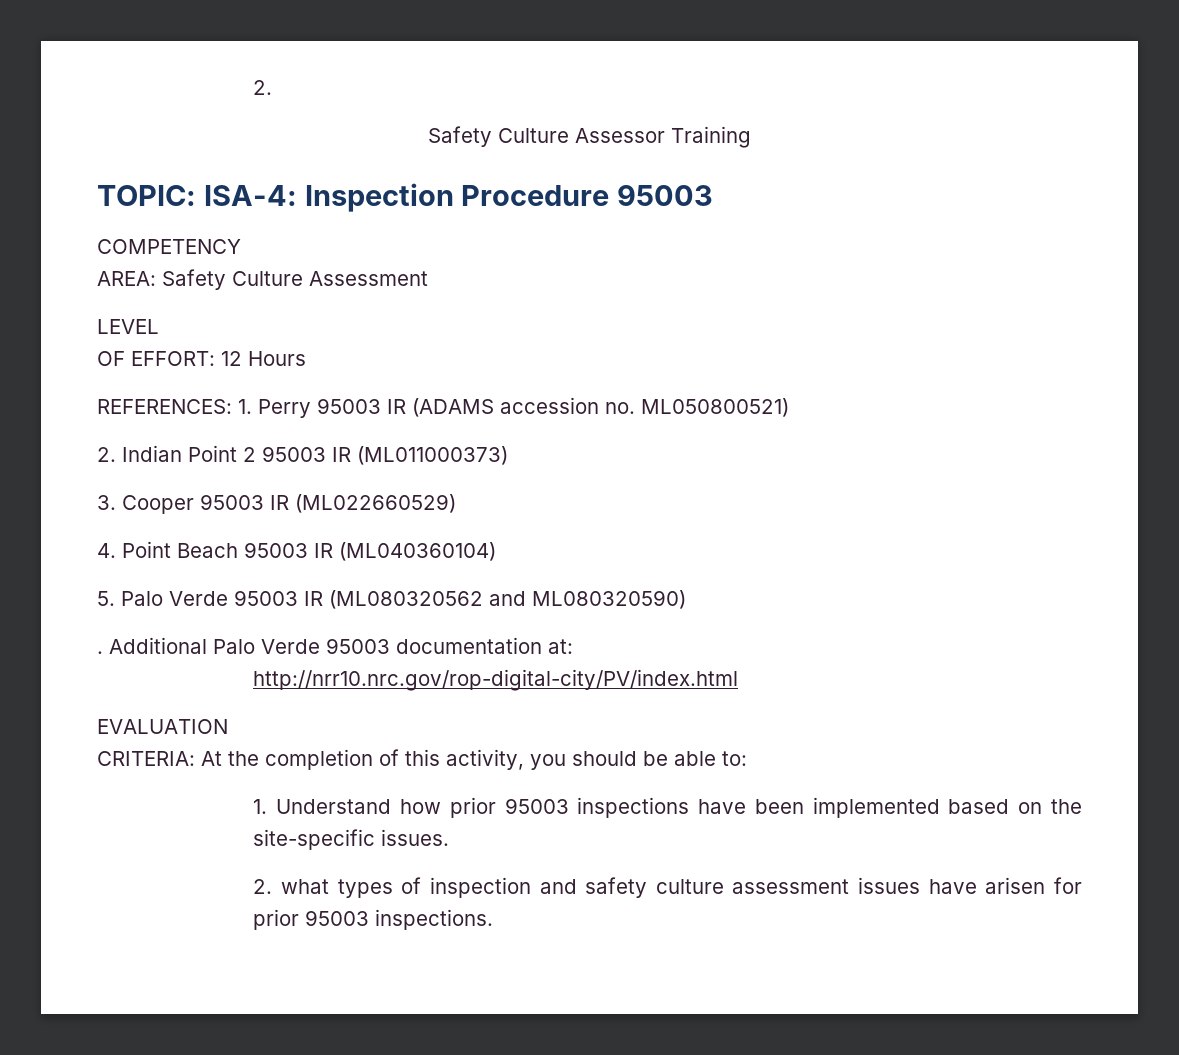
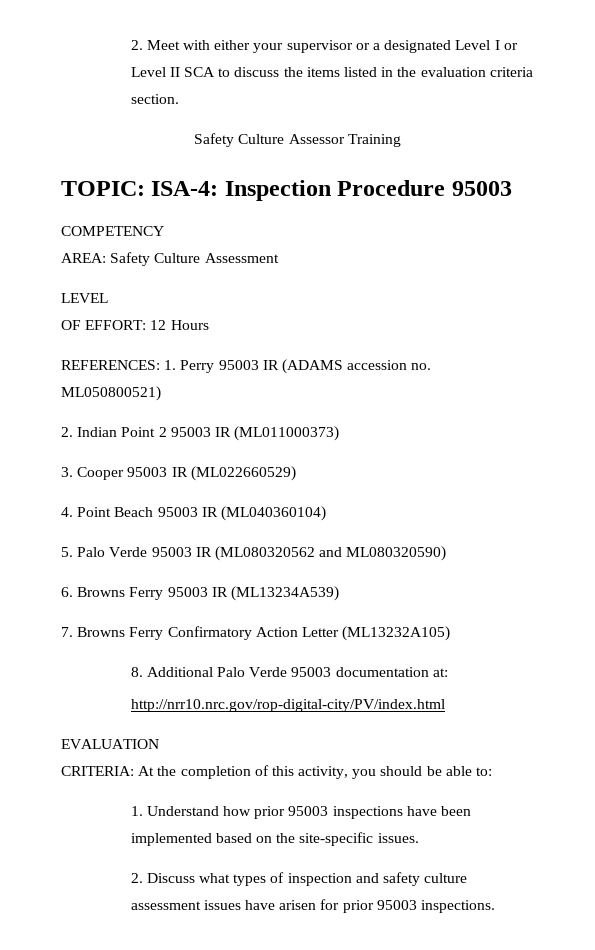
[253,80,273,95] 2. -> [130,40,518,53] [130,67,533,77] [130,94,179,104] 2. Meet with either your supervisor or a designated Level I or Level II SCA to discuss the items listed in the evaluation criteria section.
[97,651,103,654] . -> [61,586,339,601] [61,626,451,641] [130,667,143,677] 6. Browns Ferry 95003 IR (ML13234A539) // 7. Browns Ferry Confirmatory Action Letter (ML13232A105) // 8.
(273, 886) none -> [146,873,195,883] Discuss

